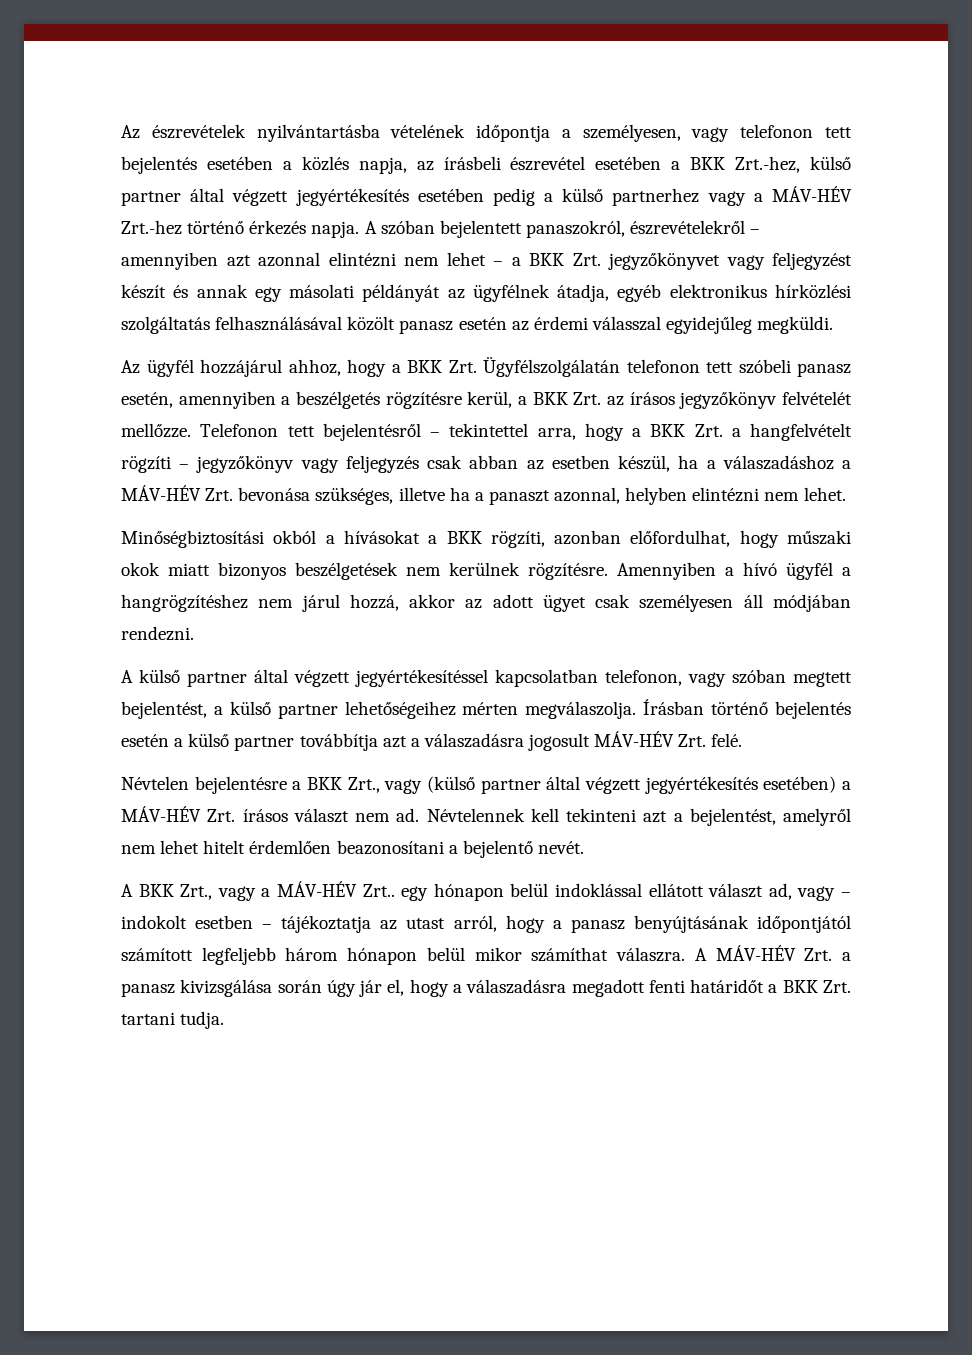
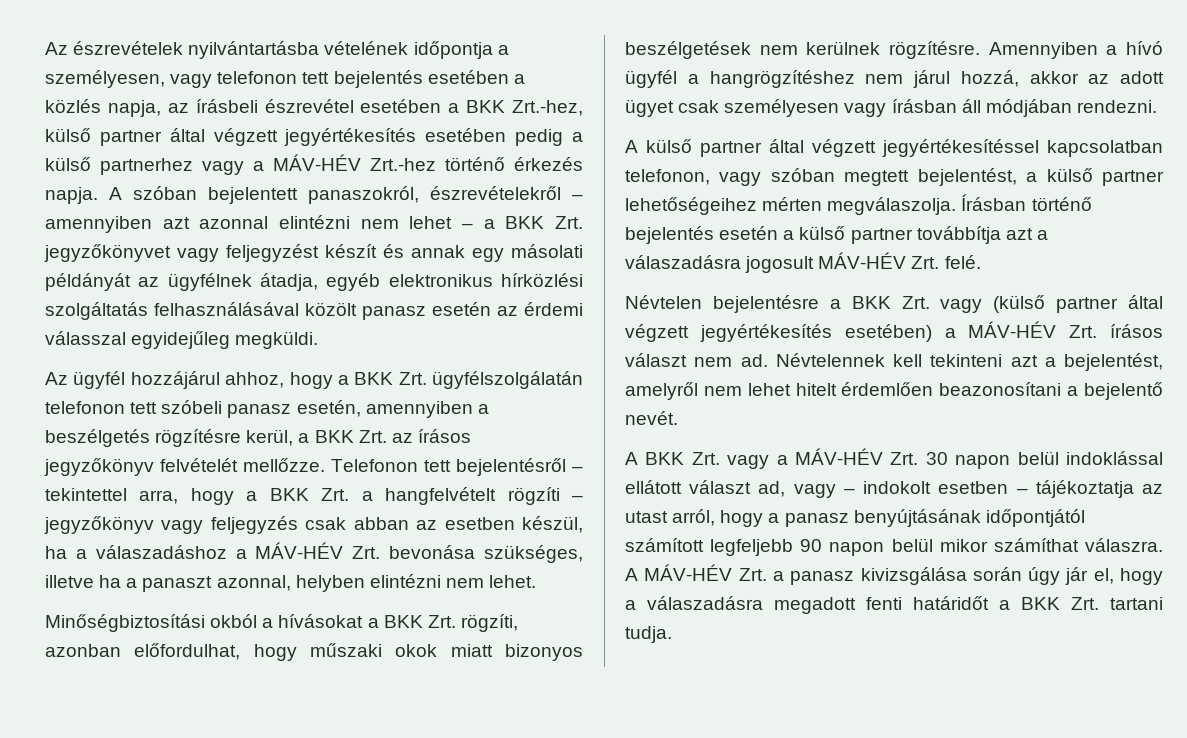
[483,357,620,377] Ügyfélszolgálatán -> [432,371,583,389] ügyfélszolgálatán
(482, 537) none -> [427,615,456,628] Zrt.
(734, 603) none -> [844,99,957,117] vagy írásban
[347,777,380,793] Zrt., -> [901,296,930,309] Zrt.
[180,881,504,901] Zrt., vagy a MÁV-HÉV Zrt.. egy hónapon -> [691,448,1011,469] Zrt. vagy a MÁV-HÉV Zrt. 30 napon
[285,947,418,965] három hónapon -> [800,539,885,556] 90 napon

